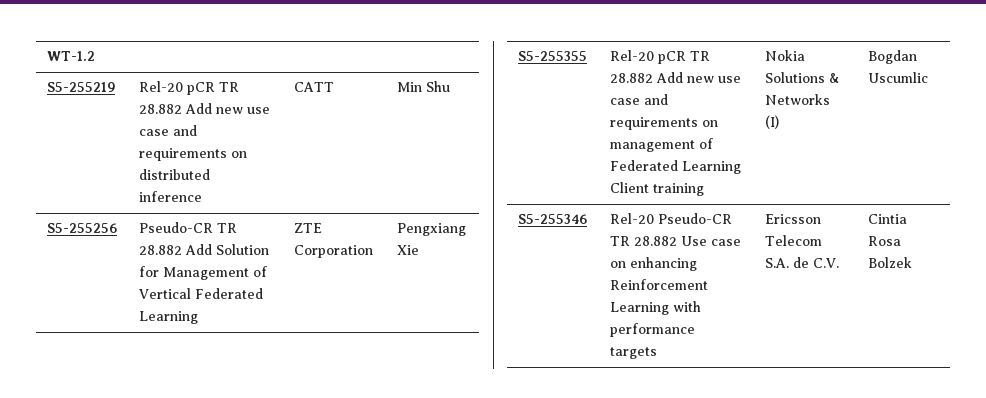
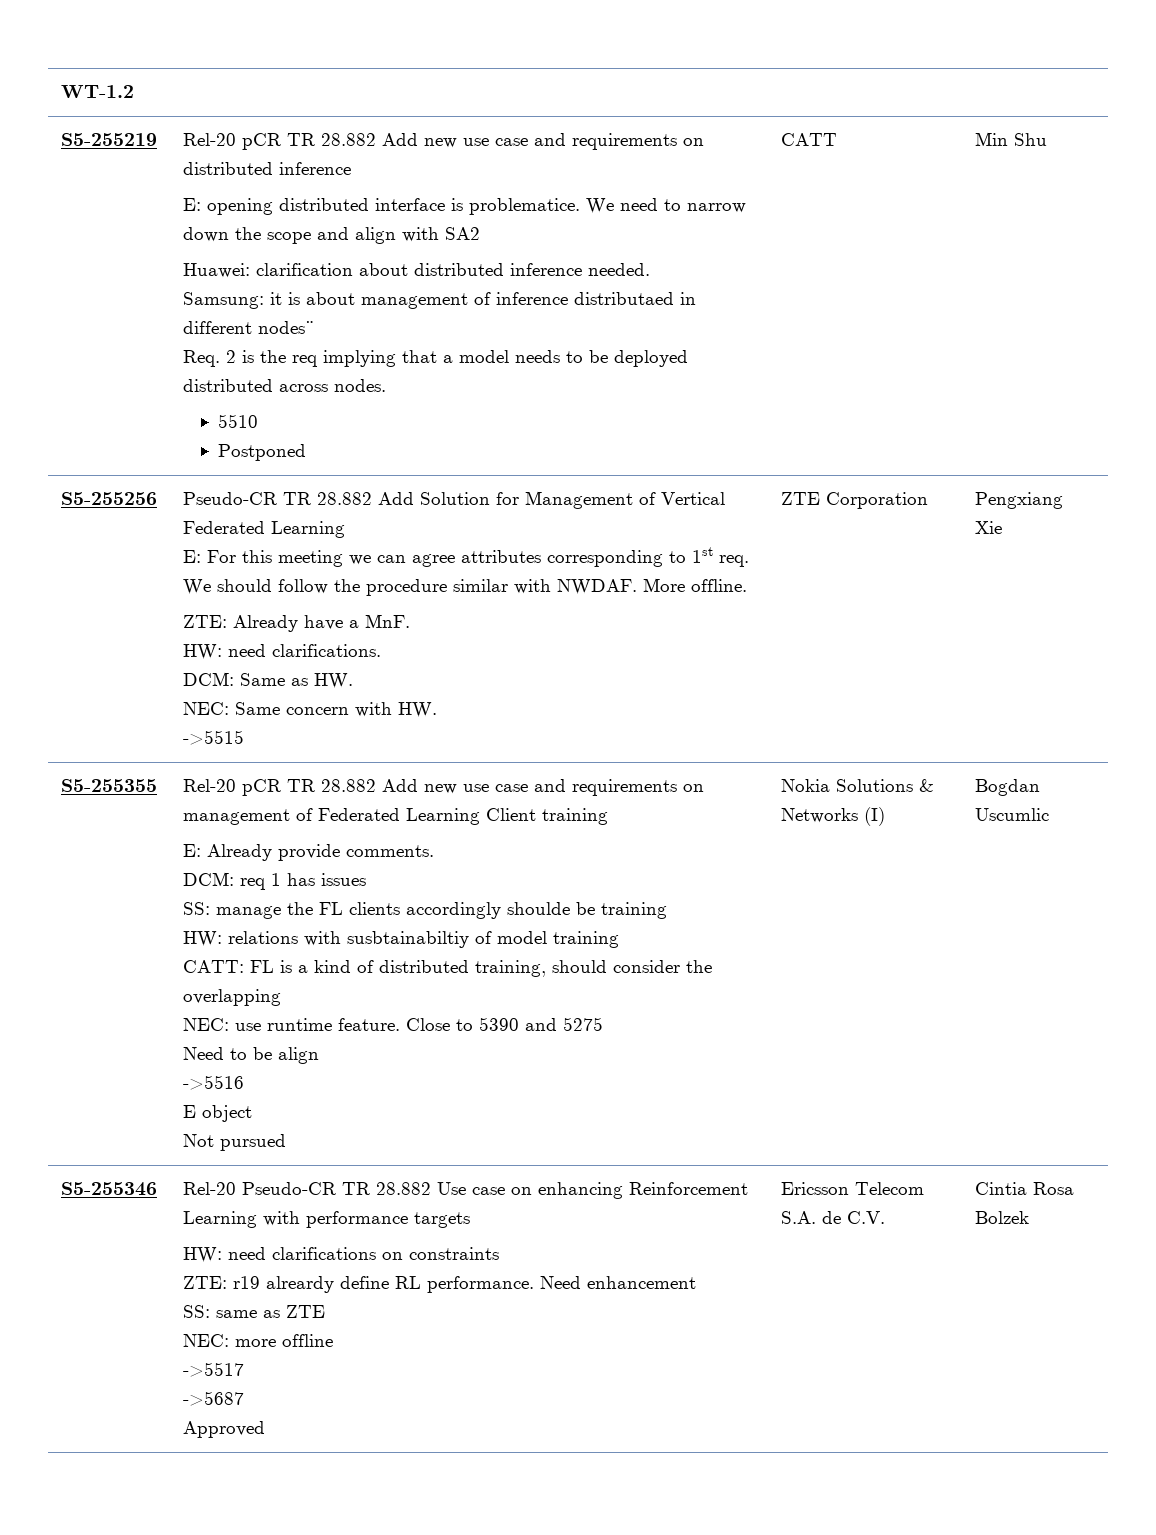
(202, 196) none -> [182,198,746,215] [182,227,480,244] [182,263,650,278] [182,292,696,309] [182,321,315,334] [182,350,688,367] [182,379,386,392] [218,414,259,428] [218,444,307,461] // E: opening distributed interface is problematice. We need to narrow down the scope and align with SA2 // Huawei: clarification about distributed inference needed. // Samsung: it is about management of inference distributaed in different nodes¨ // Req. 2 is the req implying that a model needs to be deployed distributed across nodes. // 5510 // Postponed
(198, 317) none -> [182,547,749,567] [182,578,747,596] [182,614,410,632] [182,644,381,660] [182,672,353,689] [182,702,437,718] [182,730,244,745] // E: For this meeting we can agree attributes corresponding to 1st req. We should follow the procedure similar with NWDAF. More offline. // ZTE: Already have a MnF. // HW: need clarifications. // DCM: Same as HW. // NEC: Same concern with HW. // ->5515
(704, 189) none -> [182,844,434,861] [182,872,366,890] [182,902,667,919] [182,931,619,948] [182,960,712,977] [182,989,281,1006] [182,1017,603,1031] [182,1047,319,1064] [182,1075,244,1090] [182,1105,252,1122] [182,1134,286,1151] // E: Already provide comments. // DCM: req 1 has issues // SS: manage the FL clients accordingly shoulde be training // HW: relations with susbtainabiltiy of model training // CATT: FL is a kind of distributed training, should consider the overlapping // NEC: use runtime feature. Close to 5390 and 5275 // Need to be align // ->5516 // E object // Not pursued
(657, 353) none -> [182,1247,499,1263] [182,1276,696,1293] [182,1305,325,1318] [182,1334,333,1347] [182,1362,244,1377] [182,1391,244,1406] [182,1421,265,1438] // HW: need clarifications on constraints // ZTE: r19 alreardy define RL performance. Need enhancement // SS: same as ZTE // NEC: more offline // ->5517 // ->5687 // Approved

